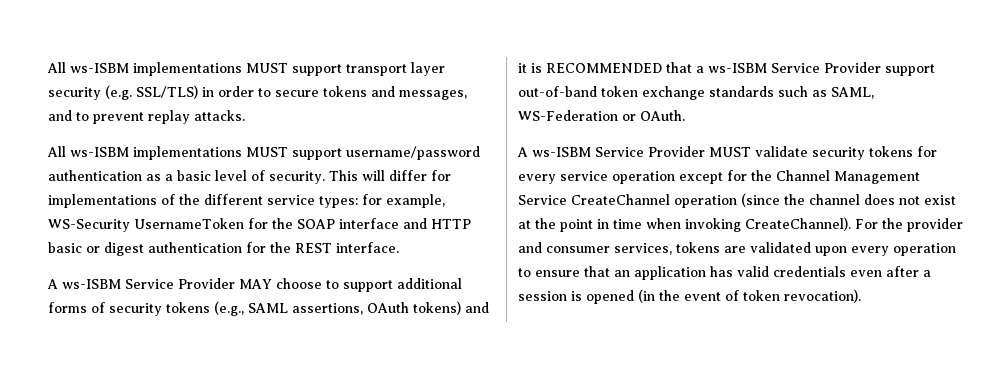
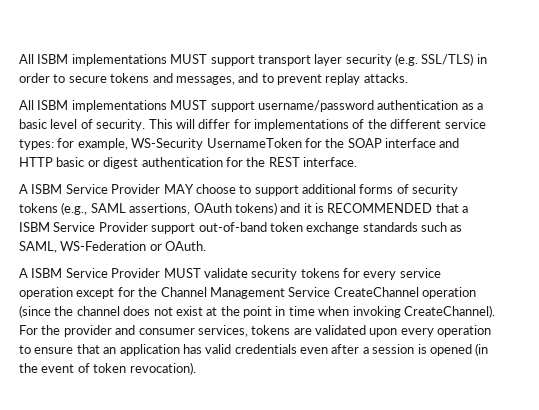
[47,62,129,73] All ws-ISBM -> [19,54,69,64] All ISBM
[70,147,129,157] ws-ISBM -> [37,100,69,110] ISBM
[62,279,121,289] ws-ISBM -> [31,184,63,194] ISBM
[708,63,767,73] ws-ISBM -> [19,222,50,232] ISBM
[532,147,591,157] ws-ISBM -> [31,268,63,278] ISBM

